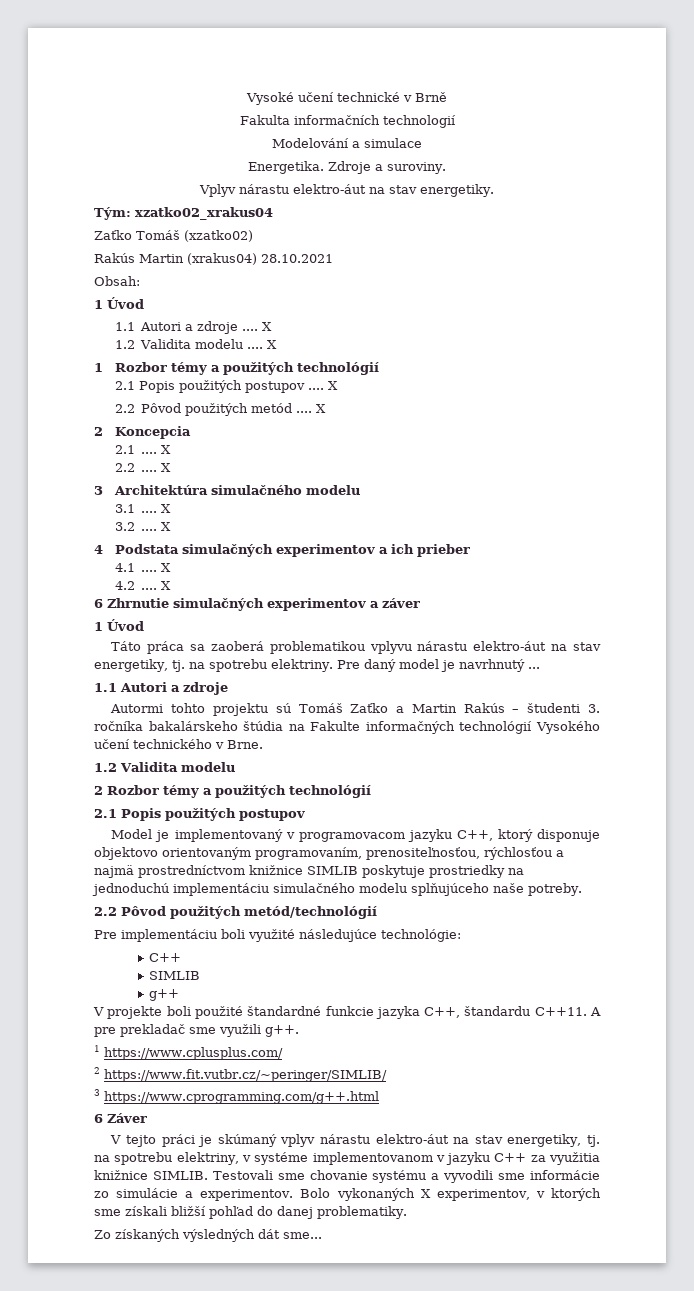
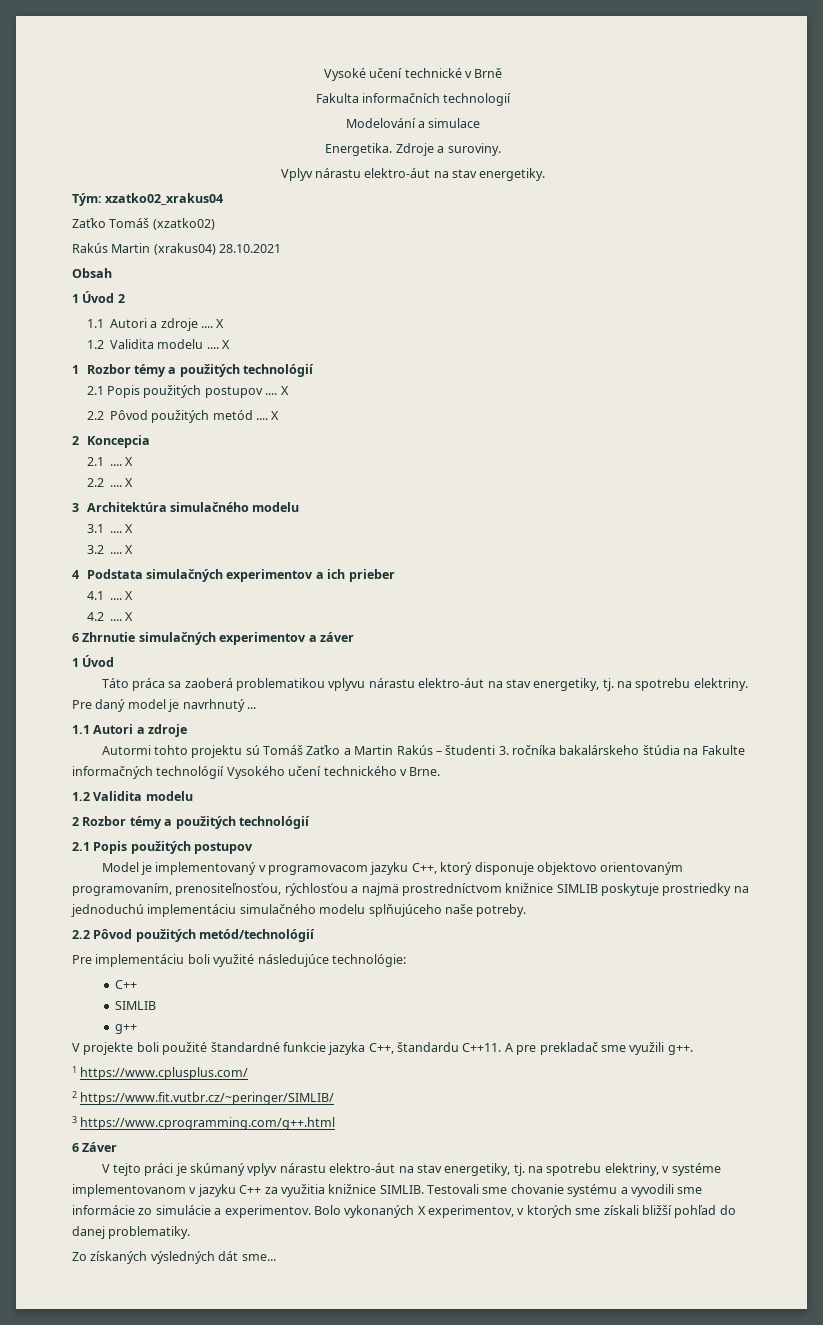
[94,276,140,286] [94,297,144,309] Obsah: // 1 Úvod -> [72,268,112,278] [72,291,125,303] Obsah // 1 Úvod 2

